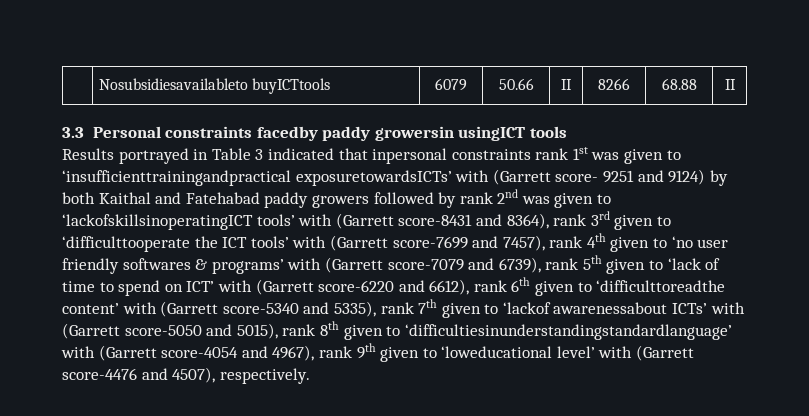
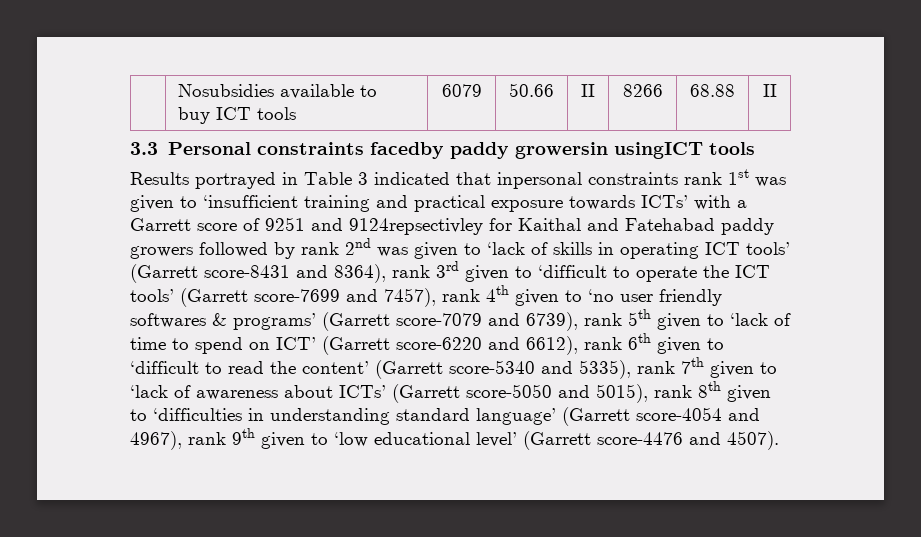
[99,78,331,94] | Nosubsidiesavailableto buyICTtools -> [178,84,378,99] [178,107,297,124] | Nosubsidies available to buy ICT tools
[62,169,728,186] [62,192,95,204] ‘insufficienttrainingandpractical exposuretowardsICTs’ with (Garrett score- 9251 and 9124) by both -> [203,195,747,212] [130,217,512,235] ‘insufficient training and practical exposure towards ICTs’ with a Garrett score of 9251 and 9124repsectivley for
[62,214,333,230] ‘lackofskillsinoperatingICT tools’ with -> [487,242,790,259] ‘lack of skills in operating ICT tools’
[62,236,190,252] ‘difficulttooperate -> [538,265,697,282] ‘difficult to operate
[292,236,327,248] with -> (174, 295) none
[287,258,322,270] with -> (316, 321) none
[217,280,252,292] with -> (316, 343) none
[596,280,726,292] [62,302,157,314] ‘difficulttoreadthe content’ with -> [130,361,369,374] ‘difficult to read the content’
[502,302,745,314] ‘lackof awarenessabout ICTs’ with -> [130,385,386,400] ‘lack of awareness about ICTs’
[404,324,732,340] [61,346,95,358] ‘difficultiesinunderstandingstandardlanguage’ with -> [153,408,556,425] ‘difficulties in understanding standard language’
[441,346,633,358] ‘loweducational level’ with -> [334,432,517,447] ‘low educational level’
[172,367,310,384] 4507), respectively. -> [727,431,779,450] 4507).

